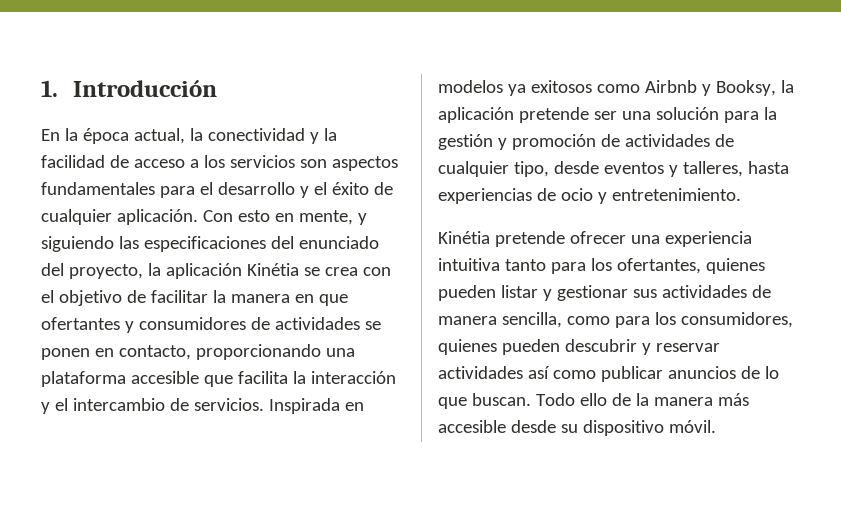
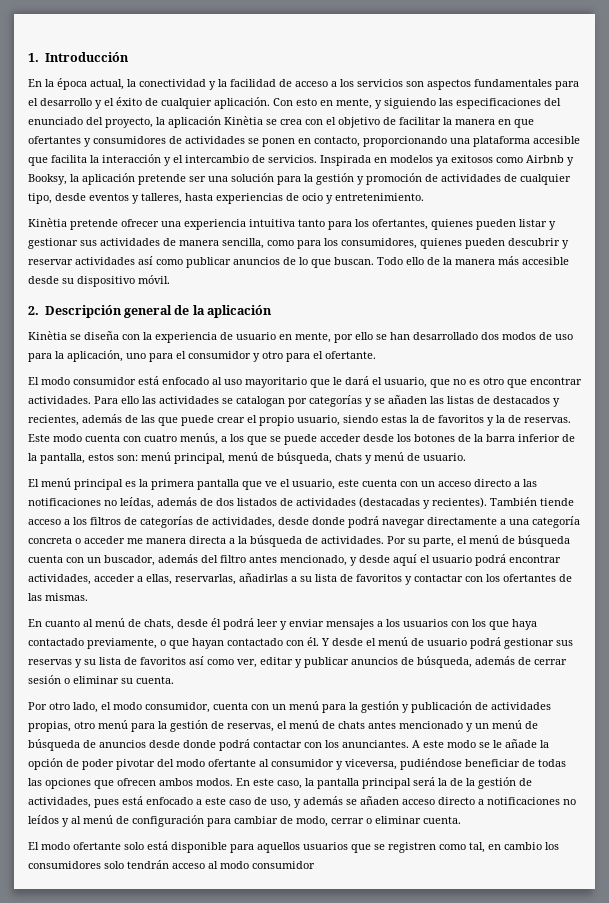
[246,263,299,276] Kinétia -> [224,116,263,125] Kinètia
[438,231,490,244] Kinétia -> [28,218,67,227] Kinètia
(716, 426) none -> [28,305,273,318] [28,331,573,343] [28,350,376,362] [28,376,582,388] [28,395,560,407] [28,414,571,426] [28,433,575,445] [28,452,466,464] [28,478,537,490] [28,497,574,509] [28,516,580,528] [28,535,570,547] [28,554,561,566] [28,573,572,585] [28,593,88,601] [28,618,537,630] [28,637,573,649] [28,656,567,668] [28,675,174,684] [28,701,551,713] [28,720,538,732] [28,739,549,751] [28,758,566,770] [28,777,532,789] [28,796,576,808] [28,815,461,827] [28,841,559,853] [28,860,315,869] // 2. Descripción general de la aplicación // Kinètia se diseña con la experiencia de usuario en mente, por ello se han desarrollado dos modos de uso para la aplicación, uno para el consumidor y otro para el ofertante. // El modo consumidor está enfocado al uso mayoritario que le dará el usuario, que no es otro que encontrar actividades. Para ello las actividades se catalogan por categorías y se añaden las listas de destacados y recientes, además de las que puede crear el propio usuario, siendo estas la de favoritos y la de reservas. Este modo cuenta con cuatro menús, a los que se puede acceder desde los botones de la barra inferior de la pantalla, estos son: menú principal, menú de búsqueda, chats y menú de usuario. // El menú principal es la primera pantalla que ve el usuario, este cuenta con un acceso directo a las notificaciones no leídas, además de dos listados de actividades (destacadas y recientes). También tiende acceso a los filtros de categorías de actividades, desde donde podrá navegar directamente a una categoría concreta o acceder me manera directa a la búsqueda de actividades. Por su parte, el menú de búsqueda cuenta con un buscador, además del filtro antes mencionado, y desde aquí el usuario podrá encontrar actividades, acceder a ellas, reservarlas, añadirlas a su lista de favoritos y contactar con los ofertantes de las mismas. // En cuanto al menú de chats, desde él podrá leer y enviar mensajes a los usuarios con los que haya contactado previamente, o que hayan contactado con él. Y desde el menú de usuario podrá gestionar sus reservas y su lista de favoritos así como ver, editar y publicar anuncios de búsqueda, además de cerrar sesión o eliminar su cuenta. // Por otro lado, el modo consumidor, cuenta con un menú para la gestión y publicación de actividades propias, otro menú para la gestión de reservas, el menú de chats antes mencionado y un menú de búsqueda de anuncios desde donde podrá contactar con los anunciantes. A este modo se le añade la opción de poder pivotar del modo ofertante al consumidor y viceversa, pudiéndose beneficiar de todas las opciones que ofrecen ambos modos. En este caso, la pantalla principal será la de la gestión de actividades, pues está enfocado a este caso de uso, y además se añaden acceso directo a notificaciones no leídos y al menú de configuración para cambiar de modo, cerrar o eliminar cuenta. // El modo ofertante solo está disponible para aquellos usuarios que se registren como tal, en cambio los consumidores solo tendrán acceso al modo consumidor

